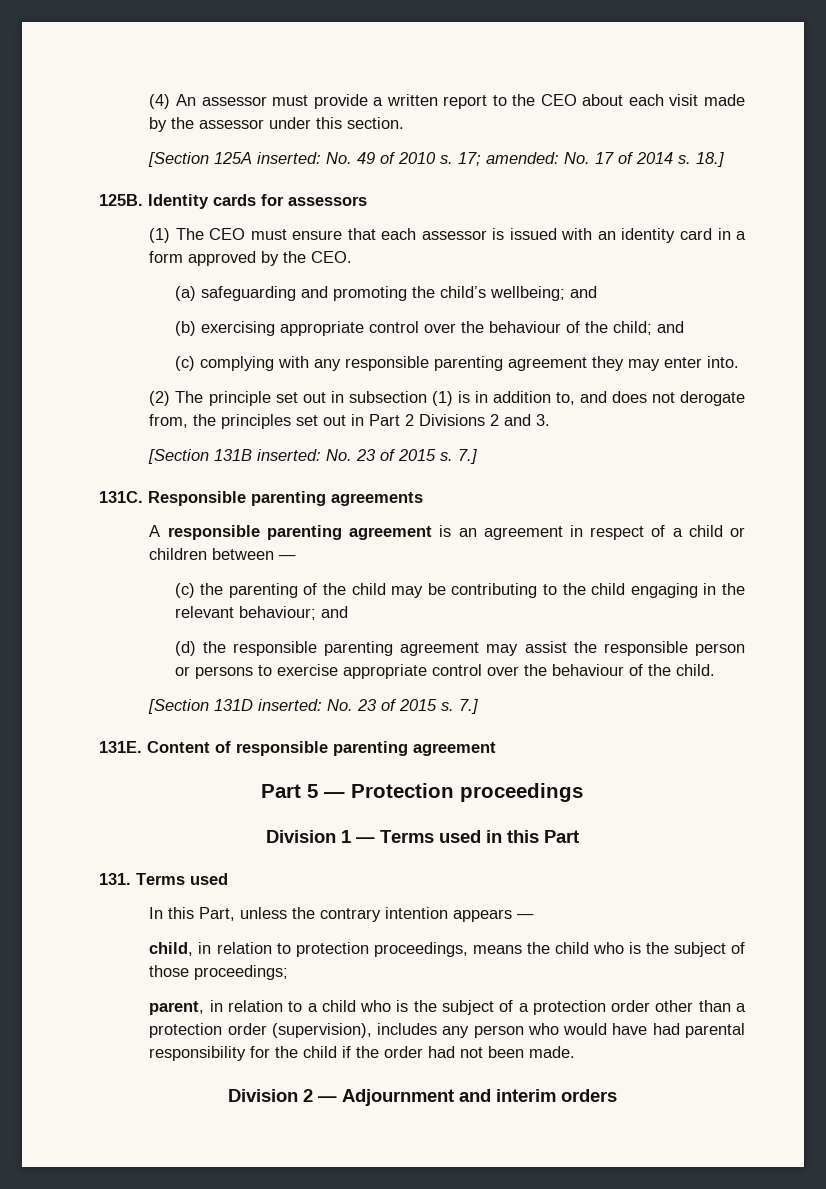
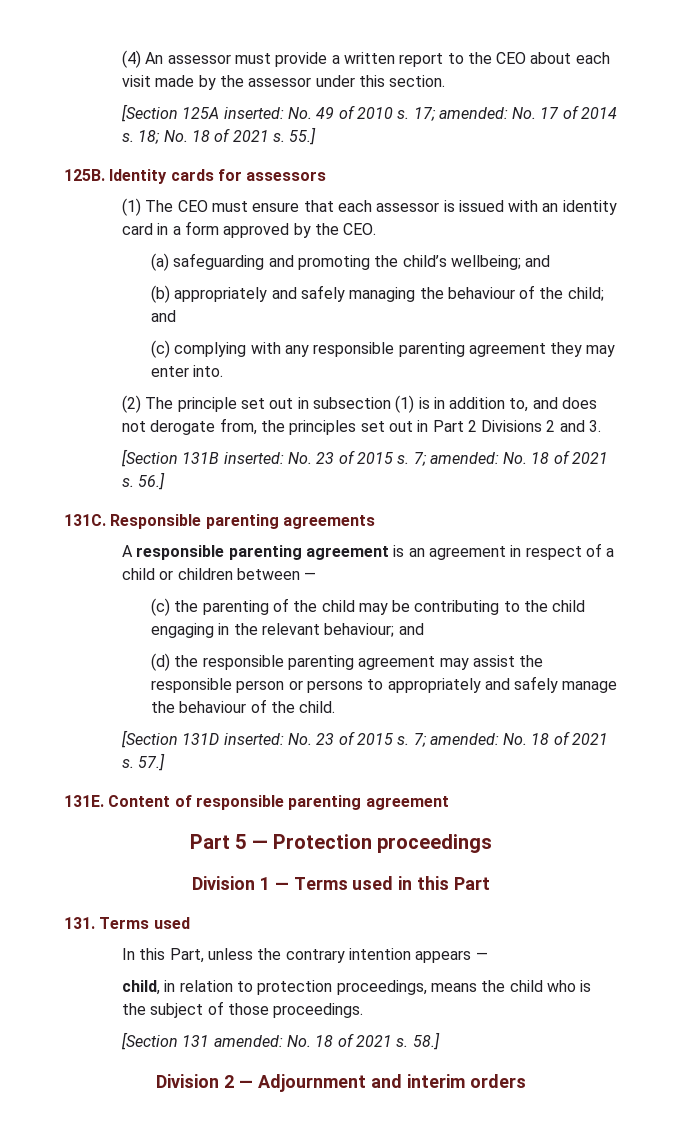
[696,152,725,167] 18.] -> [138,127,317,145] 18; No. 18 of 2021 s. 55.]
[200,321,456,336] exercising appropriate control over -> [174,285,416,302] appropriately and safely managing
[458,449,478,464] 7.] -> [413,450,609,466] [121,472,166,490] 7; amended: No. 18 of 2021 s. 56.]
[276,664,519,679] exercise appropriate control over -> [387,676,618,693] appropriately and safely manage
[459,699,479,714] 7.] -> [413,731,609,747] [121,753,166,771] 7; amended: No. 18 of 2021 s. 57.]
[194,965,289,980] [149,1000,746,1015] [149,1023,745,1038] [149,1046,576,1061] proceedings; // parent, in relation to a child who is the subject of a protection order other than a protection order (supervision), includes any person who would have had parental responsibility for the child if the order had not been made. -> [273,1003,364,1018] [120,1032,440,1050] proceedings. // [Section 131 amended: No. 18 of 2021 s. 58.]

